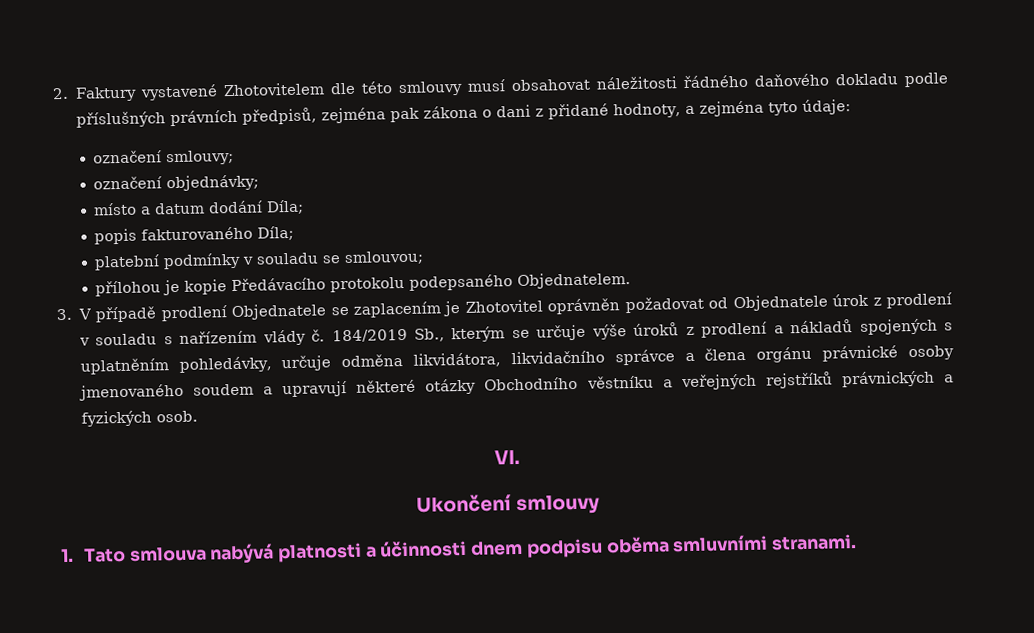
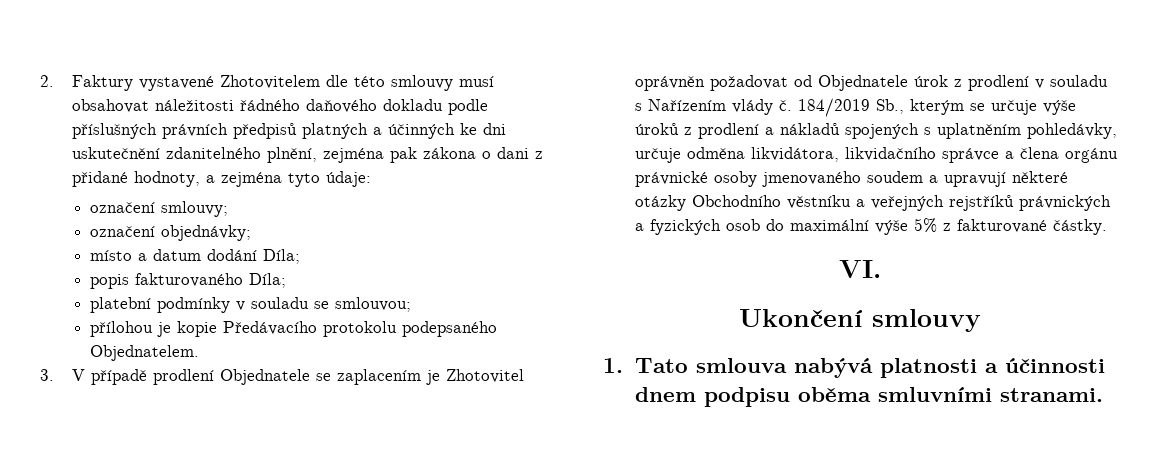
[241,107,317,125] předpisů, -> [232,123,506,139] [71,147,317,163] předpisů platných a účinných ke dni uskutečnění zdanitelného plnění,
[179,330,258,344] nařízením -> [647,99,726,111] Nařízením
[155,410,198,423] osob. -> [725,218,1107,235] osob do maximální výše 5% z fakturované částky.

